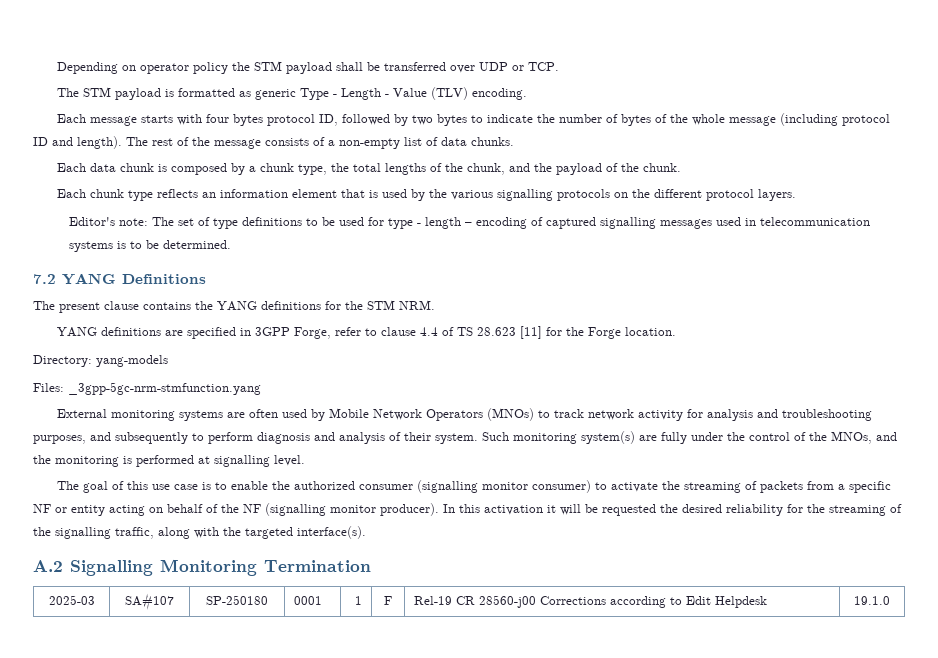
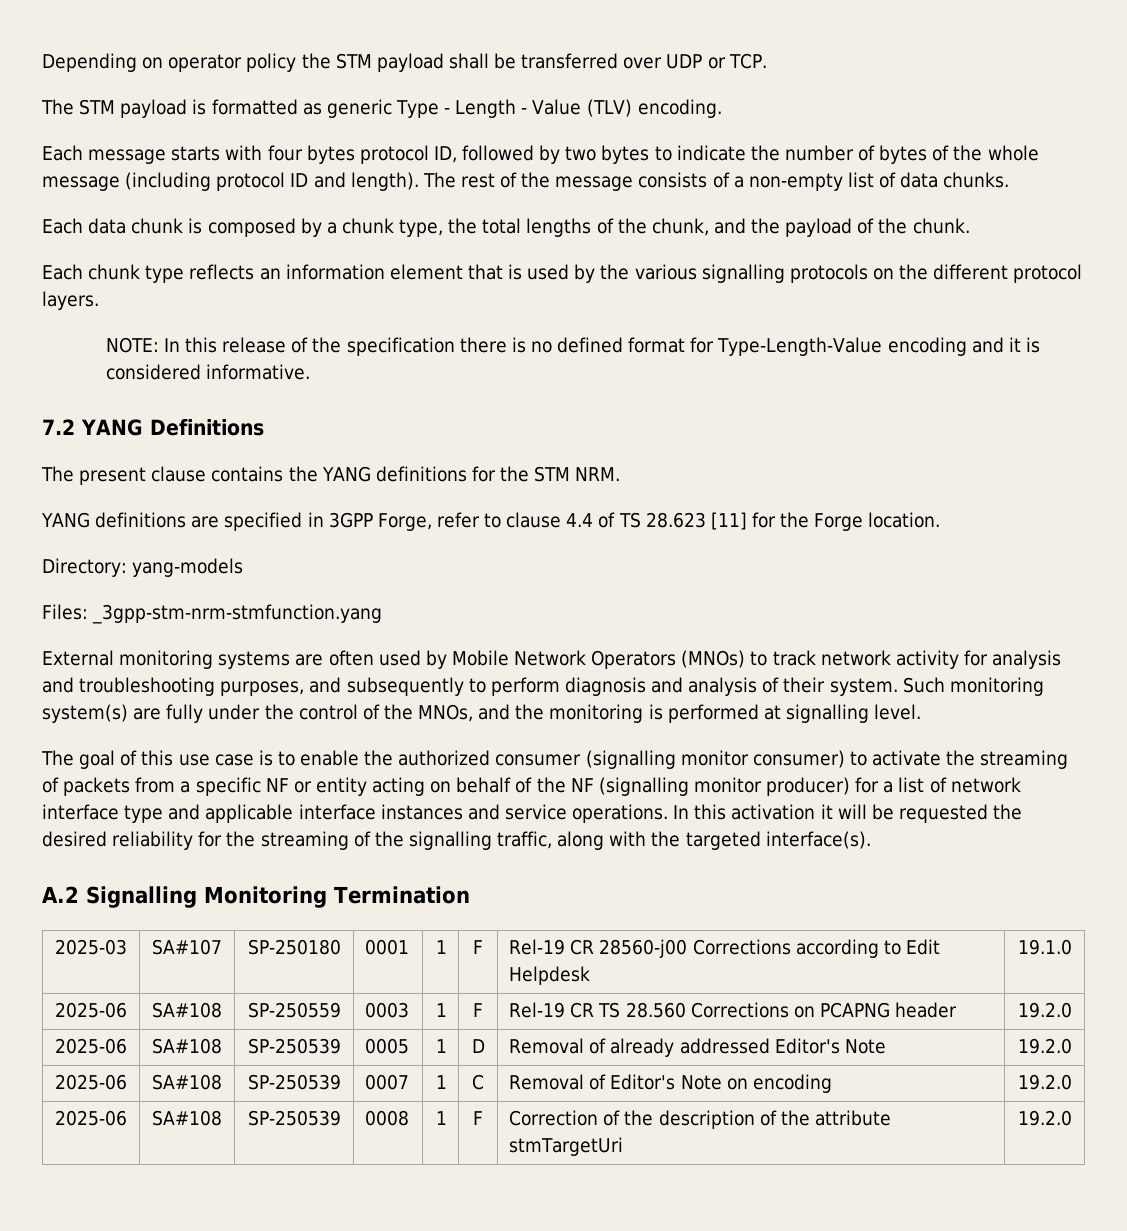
[69,217,871,229] [69,240,232,252] Editor's note: The set of type definitions to be used for type - length – encoding of captured signalling messages used in telecommunication systems is to be determined. -> [105,337,1040,356] [105,364,310,380] NOTE: In this release of the specification there is no defined format for Type-Length-Value encoding and it is considered informative.
[68,382,261,395] _3gpp-5gc-nrm-stmfunction.yang -> [92,604,383,624] _3gpp-stm-nrm-stmfunction.yang
[380,503,439,516] producer). -> [766,777,1021,796] [42,804,669,823] producer) for a list of network interface type and applicable interface instances and service operations.
(890, 600) none -> [55,1002,127,1018] [152,1002,222,1018] [247,1002,341,1018] [365,1002,410,1018] [435,1003,447,1017] [473,1003,483,1017] [509,1002,958,1018] [1017,1002,1072,1018] [55,1038,127,1054] [152,1038,222,1054] [247,1038,341,1054] [365,1038,410,1054] [435,1039,447,1053] [471,1039,485,1053] [509,1038,886,1057] [1017,1038,1072,1054] [55,1074,127,1090] [152,1074,222,1090] [247,1074,341,1090] [365,1074,410,1090] [435,1075,447,1089] [472,1074,484,1090] [509,1074,832,1093] [1017,1074,1072,1090] [55,1110,127,1126] [152,1110,222,1126] [247,1110,341,1126] [365,1110,410,1126] [435,1111,447,1125] [473,1111,483,1125] [509,1110,891,1129] [509,1137,624,1156] [1017,1110,1072,1126] // 2025-06 | SA#108 | SP-250559 | 0003 | 1 | F | Rel-19 CR TS 28.560 Corrections on PCAPNG header | 19.2.0 // 2025-06 | SA#108 | SP-250539 | 0005 | 1 | D | Removal of already addressed Editor's Note | 19.2.0 // 2025-06 | SA#108 | SP-250539 | 0007 | 1 | C | Removal of Editor's Note on encoding | 19.2.0 // 2025-06 | SA#108 | SP-250539 | 0008 | 1 | F | Correction of the description of the attribute stmTargetUri | 19.2.0

